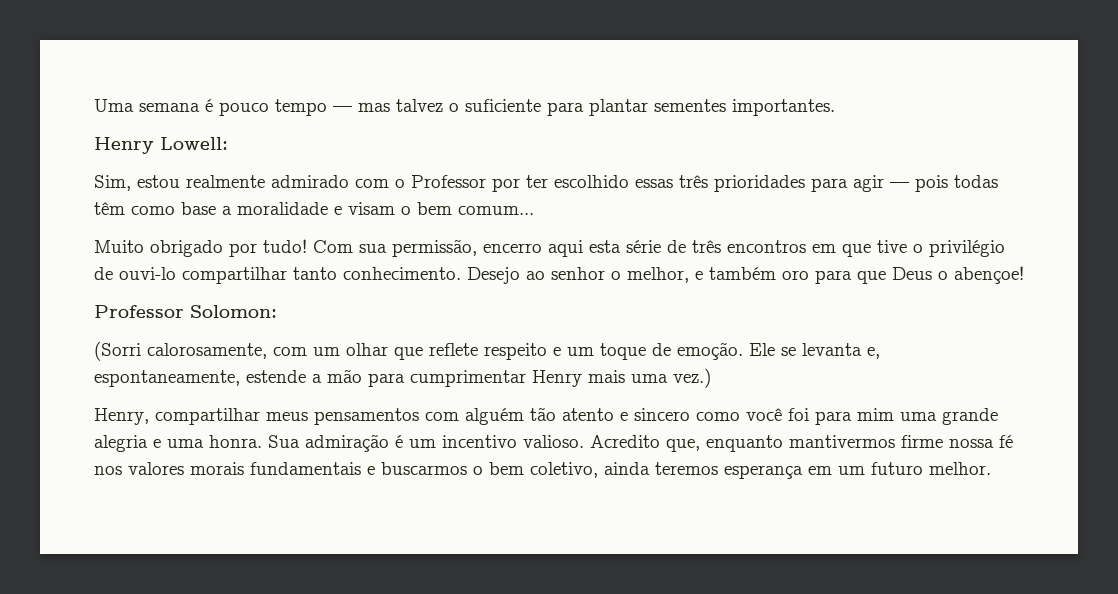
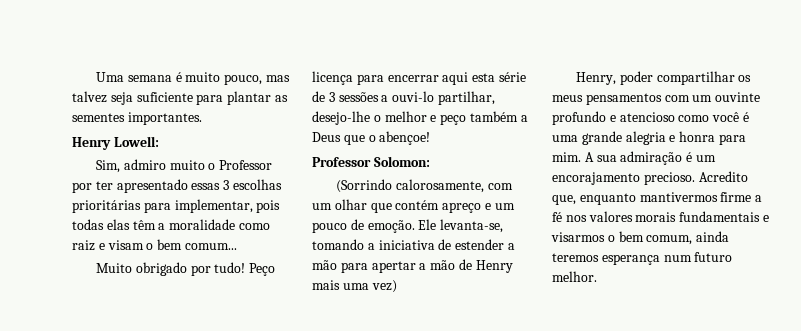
[219,99,352,116] pouco tempo — -> [185,72,263,85] muito pouco,
[449,103,459,112] o -> [110,92,133,105] seja
(648, 107) none -> [274,95,288,102] as
[137,175,998,192] [94,202,328,215] estou realmente admirado com o Professor por ter escolhido essas três prioridades para agir — pois todas têm como base a moralidade -> [123,159,273,170] [72,179,282,193] [72,199,281,213] [72,219,270,230] [72,240,95,251] admiro muito o Professor por ter apresentado essas 3 escolhas prioritárias para implementar, pois todas elas têm a moralidade como raiz
[313,239,1005,257] [94,267,932,284] Com sua permissão, encerro aqui esta série de três encontros em que tive o privilégio de ouvi-lo compartilhar tanto conhecimento. Desejo ao senhor o melhor, e também oro para que Deus -> [249,263,276,276] [312,71,526,85] [312,91,495,105] [312,111,528,125] [312,132,365,145] Peço licença para encerrar aqui esta série de 3 sessões a ouvi-lo partilhar, desejo-lhe o melhor e peço também a Deus que
[94,341,141,361] (Sorri -> [335,179,392,193] (Sorrindo
[429,343,547,360] reflete respeito -> [395,200,482,213] contém apreço
[600,343,646,360] toque -> [312,222,347,233] pouco
[781,343,880,359] [94,369,526,387] se levanta e, espontaneamente, estende a mão para cumprimentar -> [440,219,504,233] [312,239,515,250] [312,259,472,273] levanta-se, tomando a iniciativa de estender a mão para apertar a mão de
[673,368,711,388] vez.) -> [371,280,397,293] vez)
[155,407,998,425] [94,435,300,452] compartilhar meus pensamentos com alguém tão atento e sincero como você foi para mim uma grande alegria e uma honra. Sua -> [619,71,752,85] [552,92,761,105] [552,111,749,125] [552,131,746,145] [552,152,617,162] poder compartilhar os meus pensamentos com um ouvinte profundo e atencioso como você é uma grande alegria e honra para mim. A sua
[442,435,584,448] incentivo valioso. -> [552,172,695,185] encorajamento precioso.
[949,439,994,448] nossa -> [755,195,763,202] a
[381,462,598,478] buscarmos o bem coletivo, -> [551,231,693,245] visarmos o bem comum,
[808,466,865,475] em um -> [663,255,692,262] num

